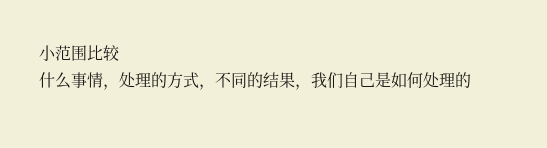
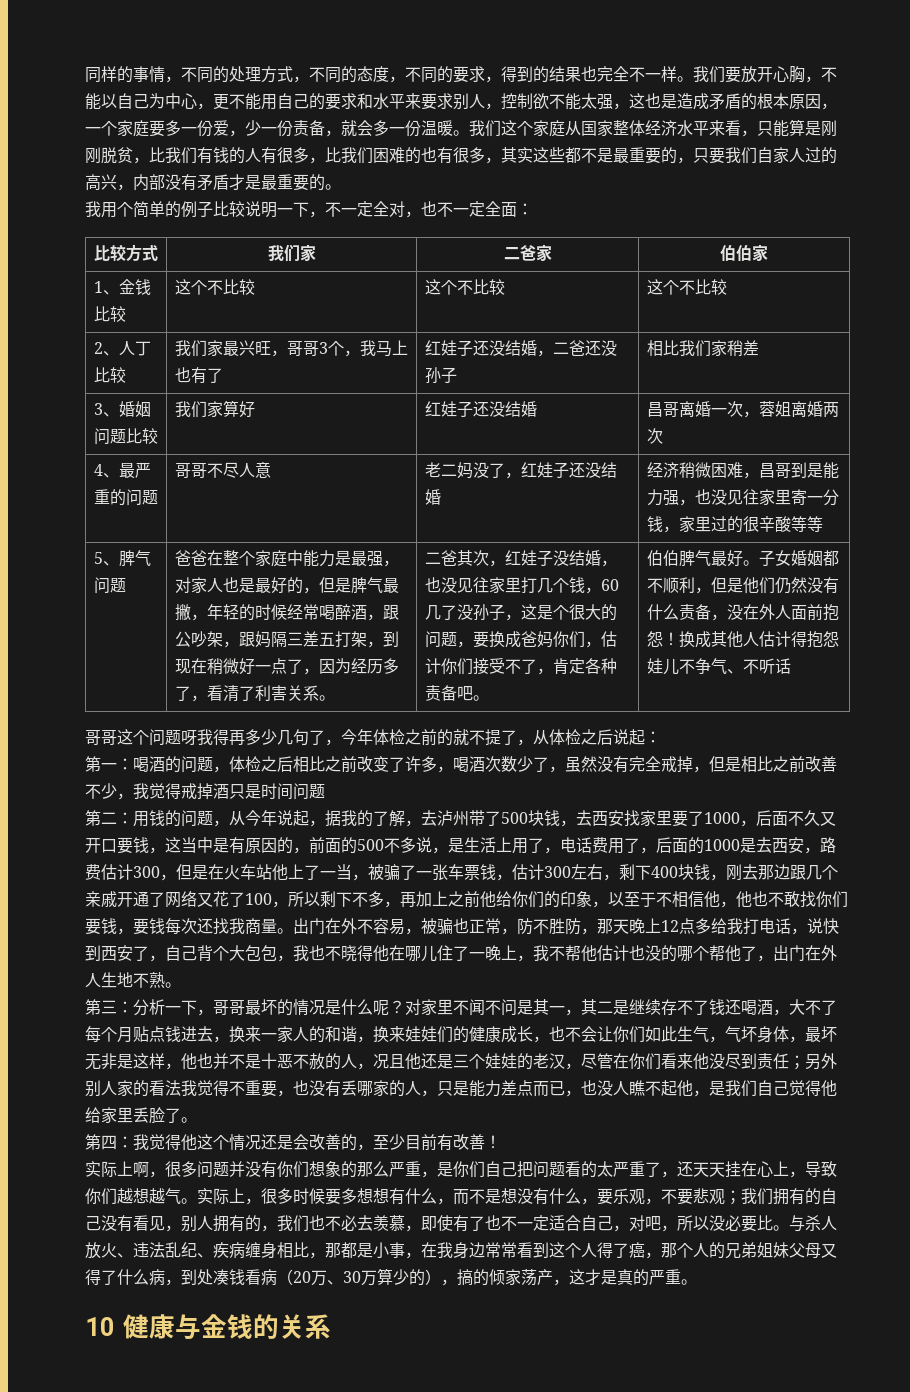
[39,45,120,61] [39,72,471,90] 小范围比较 // 什么事情，处理的方式，不同的结果，我们自己是如何处理的 -> [85,66,837,83] [85,93,837,110] [85,119,837,137] [85,147,837,164] [85,174,341,191] [85,201,533,218] [94,244,158,262] [267,244,316,262] [503,245,552,261] [720,245,768,261] [93,279,151,295] [93,306,126,322] [174,279,255,295] [424,279,505,295] [646,279,727,295] [93,341,151,356] [93,367,126,383] [174,340,408,357] [174,367,223,384] [424,340,617,357] [424,367,457,384] [646,340,759,357] [93,401,151,417] [93,428,158,445] [174,400,255,418] [424,401,537,418] [646,401,839,418] [646,428,663,444] [93,463,151,478] [93,489,158,506] [174,462,271,478] [424,462,617,479] [424,489,441,505] [646,462,839,479] [646,489,839,506] [646,516,823,533] [93,550,151,567] [93,577,126,594] [174,550,399,567] [174,577,399,594] [174,604,399,621] [174,631,399,648] [174,658,399,675] [174,685,335,702] [424,550,617,567] [424,577,619,594] [424,604,617,621] [424,631,617,648] [424,658,617,675] [424,685,489,701] [646,550,839,567] [646,577,839,594] [646,604,839,621] [646,631,839,648] [646,658,791,675] [85,729,661,746] [85,756,837,773] [85,783,325,800] [85,810,836,827] [85,837,836,854] [85,864,838,881] [85,890,848,908] [85,918,839,935] [85,945,837,962] [85,972,181,988] [85,999,837,1016] [85,1026,837,1043] [85,1053,837,1070] [85,1080,837,1097] [85,1107,197,1124] [85,1134,501,1151] [85,1161,837,1178] [85,1188,837,1205] [85,1215,837,1232] [85,1242,837,1259] [85,1268,697,1286] [85,1314,331,1339] 同样的事情，不同的处理方式，不同的态度，不同的要求，得到的结果也完全不一样。我们要放开心胸，不能以自己为中心，更不能用自己的要求和水平来要求别人，控制欲不能太强，这也是造成矛盾的根本原因，一个家庭要多一份爱，少一份责备，就会多一份温暖。我们这个家庭从国家整体经济水平来看，只能算是刚刚脱贫，比我们有钱的人有很多，比我们困难的也有很多，其实这些都不是最重要的，只要我们自家人过的高兴，内部没有矛盾才是最重要的。 // 我用个简单的例子比较说明一下，不一定全对，也不一定全面： // 比较方式 | 我们家 | 二爸家 | 伯伯家 // 1、金钱比较 | 这个不比较 | 这个不比较 | 这个不比较 // 2、人丁比较 | 我们家最兴旺，哥哥3个，我马上也有了 | 红娃子还没结婚，二爸还没孙子 | 相比我们家稍差 // 3、婚姻问题比较 | 我们家算好 | 红娃子还没结婚 | 昌哥离婚一次，蓉姐离婚两次 // 4、最严重的问题 | 哥哥不尽人意 | 老二妈没了，红娃子还没结婚 | 经济稍微困难，昌哥到是能力强，也没见往家里寄一分钱，家里过的很辛酸等等 // 5、脾气问题 | 爸爸在整个家庭中能力是最强，对家人也是最好的，但是脾气最撇，年轻的时候经常喝醉酒，跟公吵架，跟妈隔三差五打架，到现在稍微好一点了，因为经历多了，看清了利害关系。 | 二爸其次，红娃子没结婚，也没见往家里打几个钱，60几了没孙子，这是个很大的问题，要换成爸妈你们，估计你们接受不了，肯定各种责备吧。 | 伯伯脾气最好。子女婚姻都不顺利，但是他们仍然没有什么责备，没在外人面前抱怨！换成其他人估计得抱怨娃儿不争气、不听话 // 哥哥这个问题呀我得再多少几句了，今年体检之前的就不提了，从体检之后说起： // 第一：喝酒的问题，体检之后相比之前改变了许多，喝酒次数少了，虽然没有完全戒掉，但是相比之前改善不少，我觉得戒掉酒只是时间问题 // 第二：用钱的问题，从今年说起，据我的了解，去泸州带了500块钱，去西安找家里要了1000，后面不久又开口要钱，这当中是有原因的，前面的500不多说，是生活上用了，电话费用了，后面的1000是去西安，路费估计300，但是在火车站他上了一当，被骗了一张车票钱，估计300左右，剩下400块钱，刚去那边跟几个亲戚开通了网络又花了100，所以剩下不多，再加上之前他给你们的印象，以至于不相信他，他也不敢找你们要钱，要钱每次还找我商量。出门在外不容易，被骗也正常，防不胜防，那天晚上12点多给我打电话，说快到西安了，自己背个大包包，我也不晓得他在哪儿住了一晚上，我不帮他估计也没的哪个帮他了，出门在外人生地不熟。 // 第三：分析一下，哥哥最坏的情况是什么呢？对家里不闻不问是其一，其二是继续存不了钱还喝酒，大不了每个月贴点钱进去，换来一家人的和谐，换来娃娃们的健康成长，也不会让你们如此生气，气坏身体，最坏无非是这样，他也并不是十恶不赦的人，况且他还是三个娃娃的老汉，尽管在你们看来他没尽到责任；另外别人家的看法我觉得不重要，也没有丢哪家的人，只是能力差点而已，也没人瞧不起他，是我们自己觉得他给家里丢脸了。 // 第四：我觉得他这个情况还是会改善的，至少目前有改善！ // 实际上啊，很多问题并没有你们想象的那么严重，是你们自己把问题看的太严重了，还天天挂在心上，导致你们越想越气。实际上，很多时候要多想想有什么，而不是想没有什么，要乐观，不要悲观；我们拥有的自己没有看见，别人拥有的，我们也不必去羡慕，即使有了也不一定适合自己，对吧，所以没必要比。与杀人放火、违法乱纪、疾病缠身相比，那都是小事，在我身边常常看到这个人得了癌，那个人的兄弟姐妹父母又得了什么病，到处凑钱看病（20万、30万算少的），搞的倾家荡产，这才是真的严重。 // 10健康与金钱的关系

